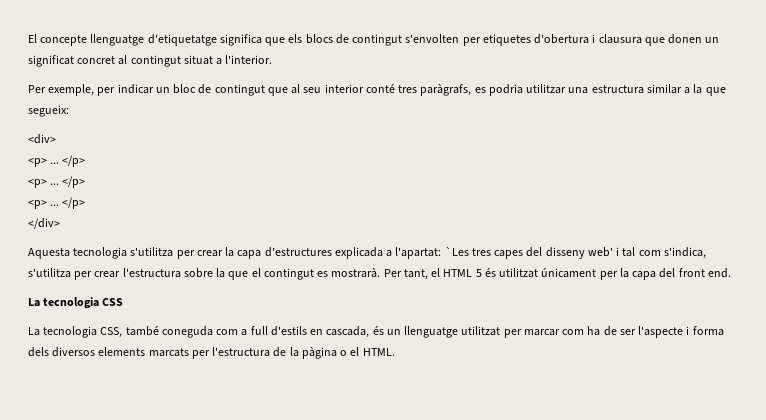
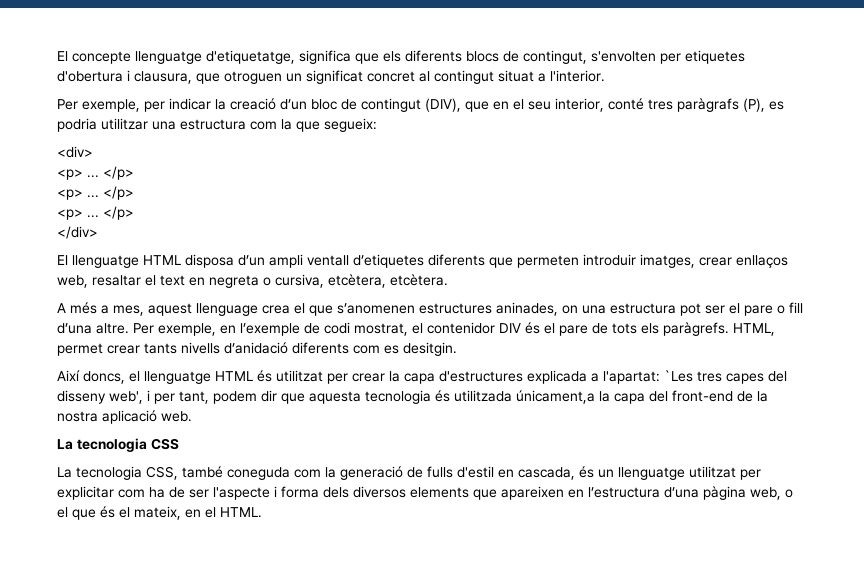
[147,34,217,46] d'etiquetatge -> [206,50,295,64] d'etiquetatge,
(303, 38) none -> [405,50,462,62] diferents
[352,34,403,46] contingut -> [523,50,587,64] contingut,
[598,34,703,46] clausura que donen -> [134,71,282,84] clausura, que otroguen
[155,84,472,96] un bloc de contingut que al seu interior conté tres paràgrafs, -> [215,98,765,112] la creació d’un bloc de contingut (DIV), que en el seu interior, conté tres paràgrafs (P),
[646,84,691,94] similar a -> [250,121,277,130] com
[28,247,174,259] Aquesta tecnologia s'utilitza -> [57,254,788,268] [57,274,448,288] [57,302,803,316] [57,322,775,336] [57,342,457,356] [57,370,323,384] El llenguatge HTML disposa d’un ampli ventall d’etiquetes diferents que permeten introduir imatges, crear enllaços web, resaltar el text en negreta o cursiva, etcètera, etcètera. // A més a mes, aquest llenguage crea el que s’anomenen estructures aninades, on una estructura pot ser el pare o fill d’una altre. Per exemple, en l’exemple de codi mostrat, el contenidor DIV és el pare de tots els paràgrefs. HTML, permet crear tants nivells d’anidació diferents com es desitgin. // Així doncs, el llenguatge HTML és utilitzat
[587,247,706,259] [28,268,731,280] web' i tal com s'indica, s'utilitza per crear l'estructura sobre la que el contingut es mostrarà. Per tant, el HTML 5 és utilitzat únicament per la capa del front end. -> [109,390,768,404] [57,410,192,424] web', i per tant, podem dir que aquesta tecnologia és utilitzada únicament,a la capa del front-end de la nostra aplicació web.
[241,326,307,336] a full d'estils -> [325,466,494,480] la generació de fulls d'estil
[523,329,560,336] marcar -> [57,486,114,500] explicitar
[148,347,348,359] marcats per l'estructura de la pàgina o -> [473,486,793,500] [57,506,201,520] que apareixen en l’estructura d’una pàgina web, o el que és el mateix, en

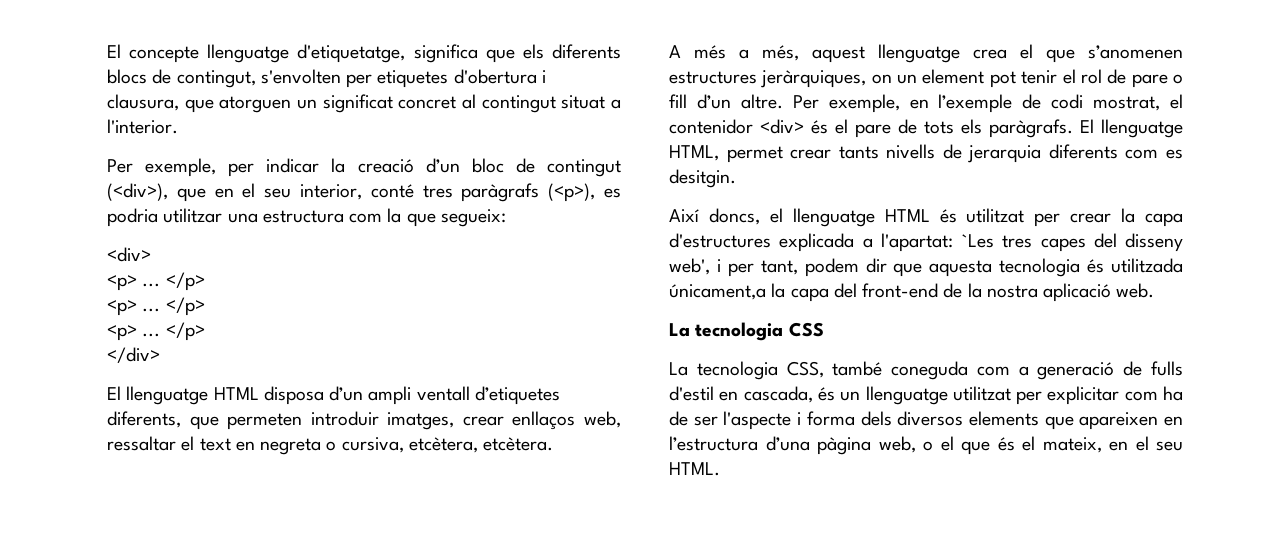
[224,71,282,84] otroguen -> [219,96,292,113] atorguen
[425,98,461,112] (DIV), -> [107,183,168,201] (<div>),
[743,98,765,112] (P), -> [548,183,596,202] (<p>),
[428,254,485,266] diferents -> [107,411,181,428] diferents,
[92,275,141,286] resaltar -> [107,436,176,451] ressaltar
[113,303,258,316] mes, aquest llenguage -> [762,44,960,63] més, aquest llenguatge
[496,302,740,316] aninades, on una estructura pot ser el -> [760,69,1127,88] jeràrquiques, on un element pot tenir el rol de
[57,323,92,334] d’una -> [696,94,731,109] d’un
[499,323,521,333] DIV -> [760,119,804,134] <div>
[663,322,729,336] paràgrefs. -> [989,119,1183,138] paràgrafs. El llenguatge
[224,342,288,354] d’anidació -> [942,144,1042,163] de jerarquia
[325,467,336,478] la -> [1018,366,1029,376] a
(216, 512) none -> [1156,441,1183,451] seu

